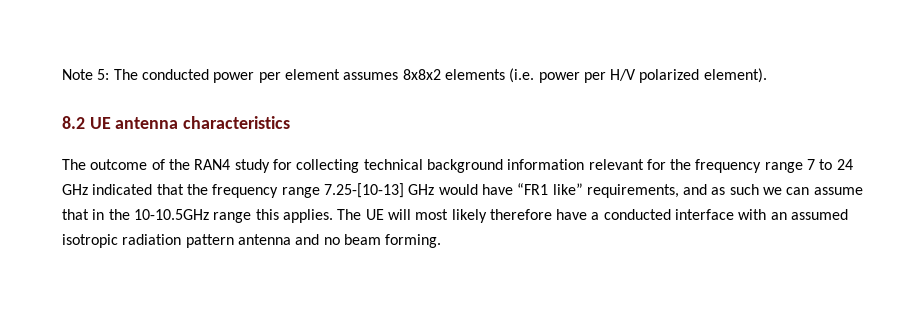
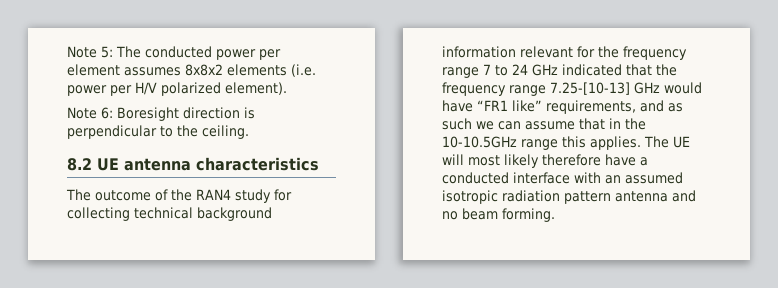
(767, 75) none -> [67,107,255,121] [67,125,249,139] // Note 6: Boresight direction is perpendicular to the ceiling.

